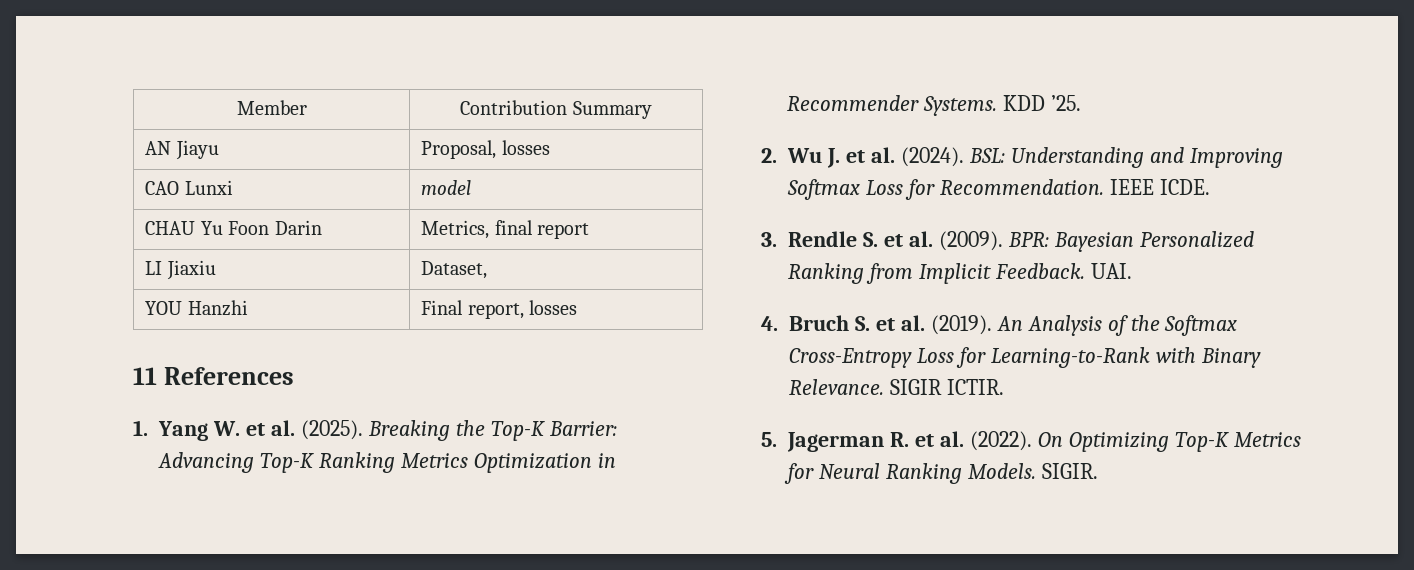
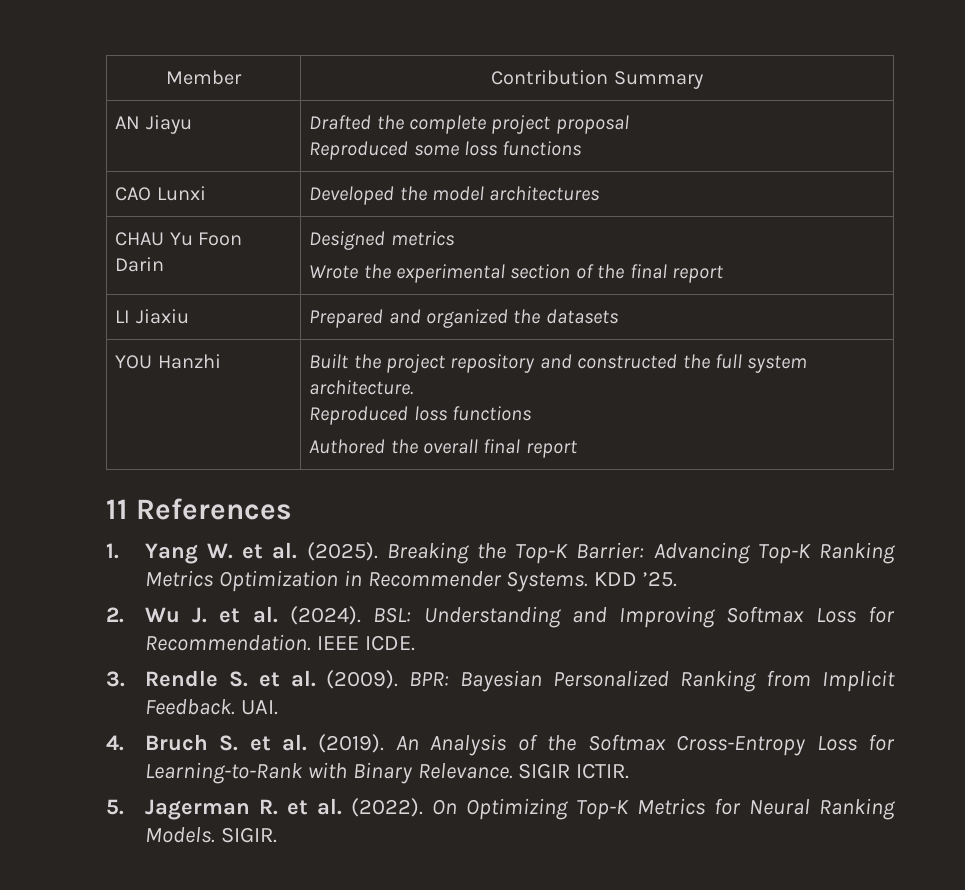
[421,140,550,159] Proposal, losses -> [309,115,629,134] [309,141,582,160] Drafted the complete project proposal // Reproduced some loss functions
(233, 187) none -> [309,186,427,205] Developed the
(472, 187) none -> [489,186,600,201] architectures
[421,220,590,239] [145,260,216,280] [421,261,488,279] [145,300,248,316] [421,300,578,319] Metrics, final report // LI Jiaxiu | Dataset, // YOU Hanzhi | Final report, losses -> [309,231,454,250] [309,264,724,283] [115,309,189,324] [309,309,618,328] [115,354,221,369] [309,354,808,373] [309,380,414,395] [309,406,532,425] [309,439,577,458] Designed metrics // Wrote the experimental section of the final report // LI Jiaxiu | Prepared and organized the datasets // YOU Hanzhi | Built the project repository and constructed the full system architecture. // Reproduced loss functions // Authored the overall final report

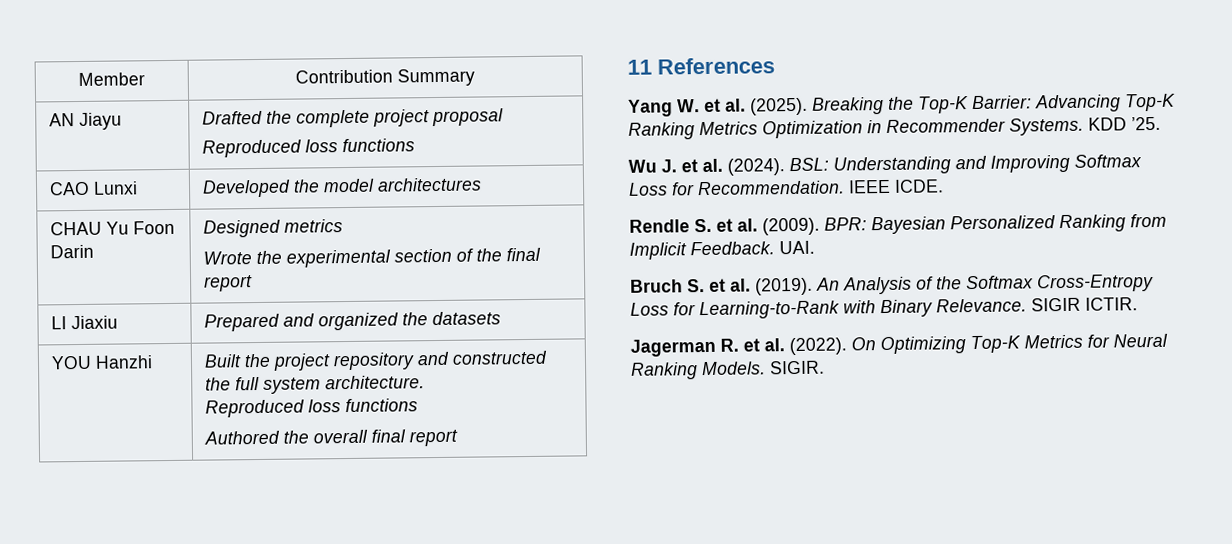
[413,145,459,156] some -> (302, 148) none
[106,543,119,559] 1. -> (775, 66) none
[106,607,124,623] 2. -> (1161, 123) none
[106,671,125,687] 3. -> (944, 186) none
[106,735,124,751] 4. -> (815, 247) none
[106,799,124,815] 5. -> (1138, 304) none

